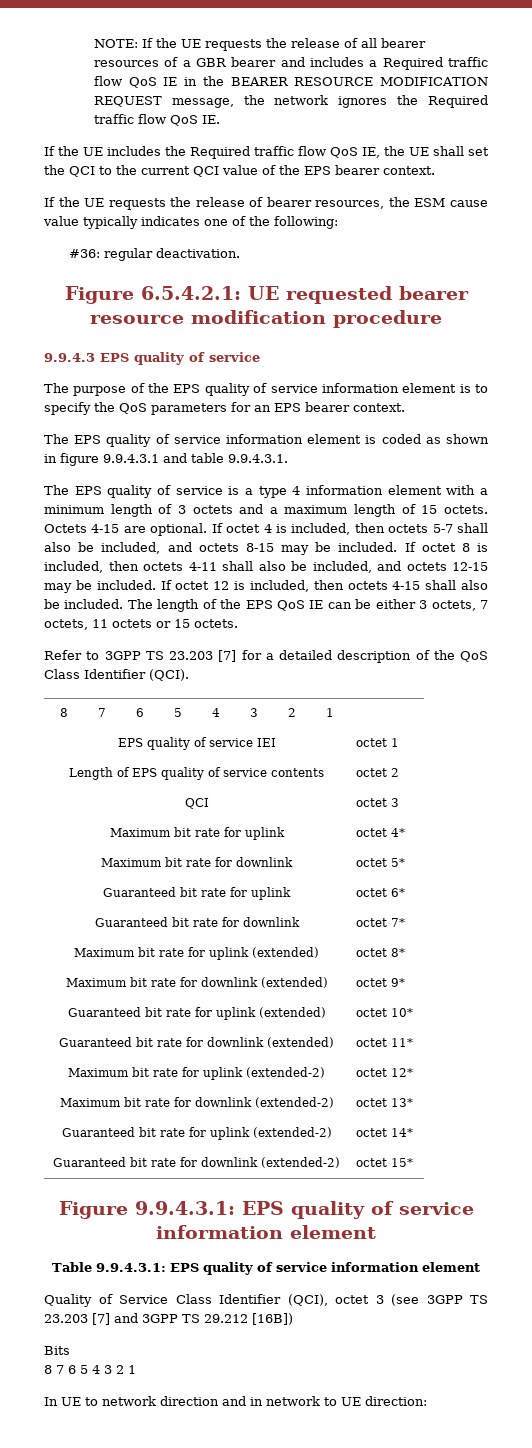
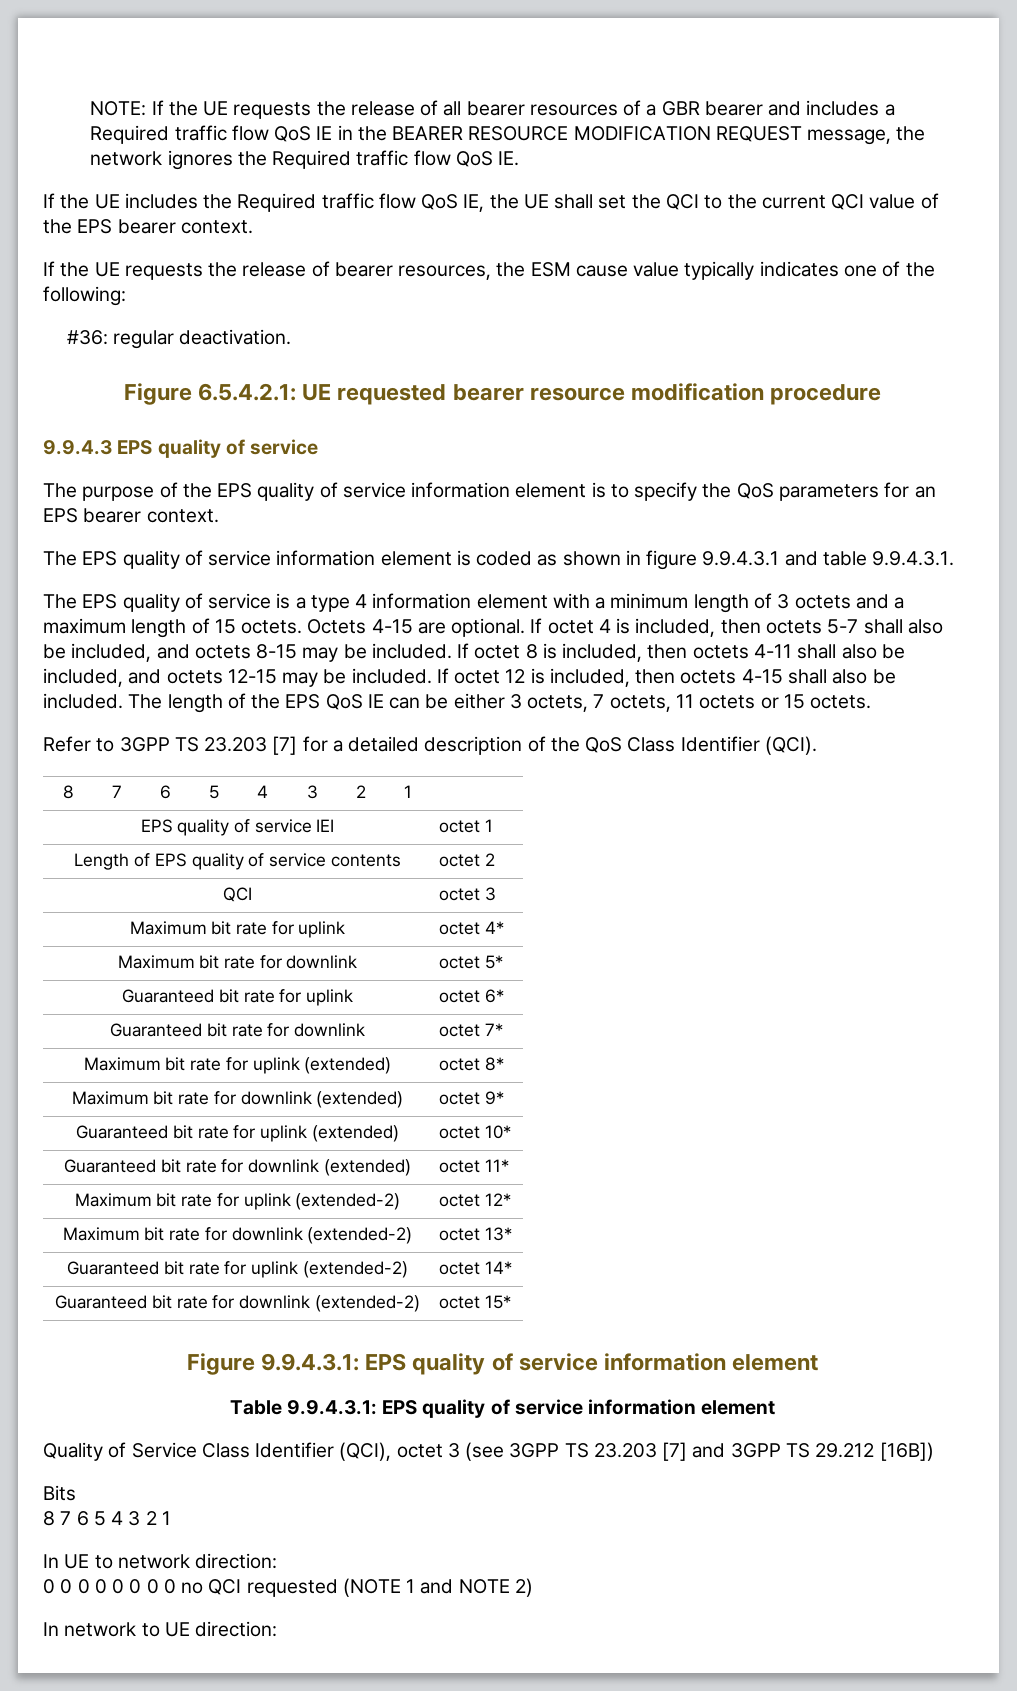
[160,1396,263,1406] direction and in -> [195,1553,278,1569] [43,1578,533,1597] [43,1622,59,1636] direction: // 0 0 0 0 0 0 0 0 no QCI requested (NOTE 1 and NOTE 2) // In

